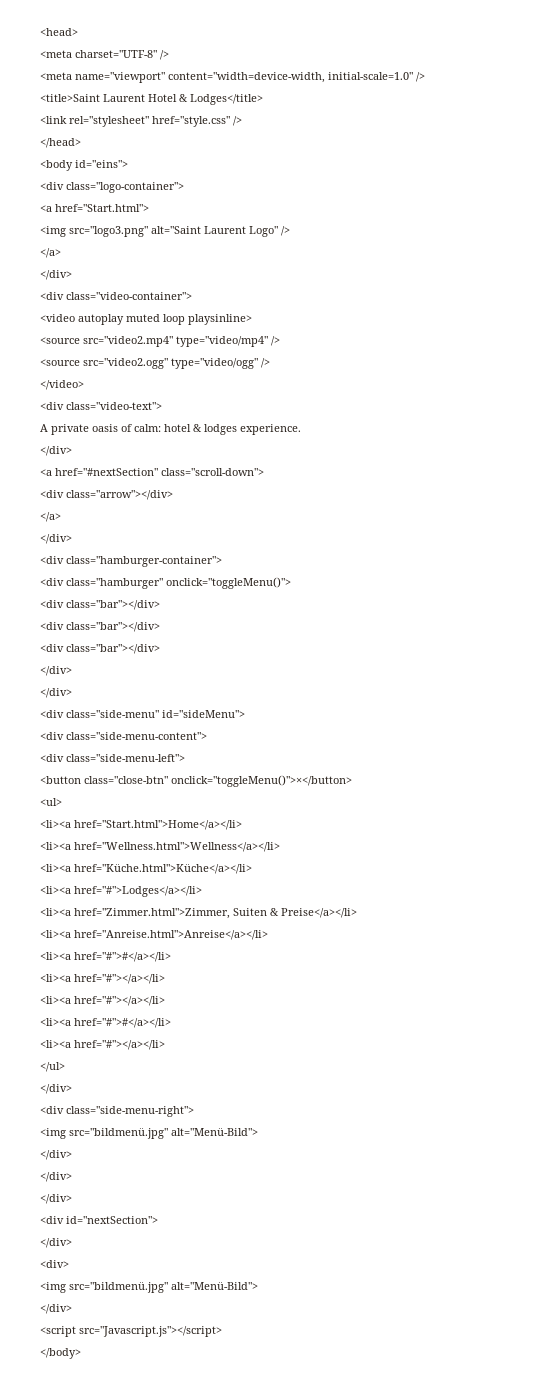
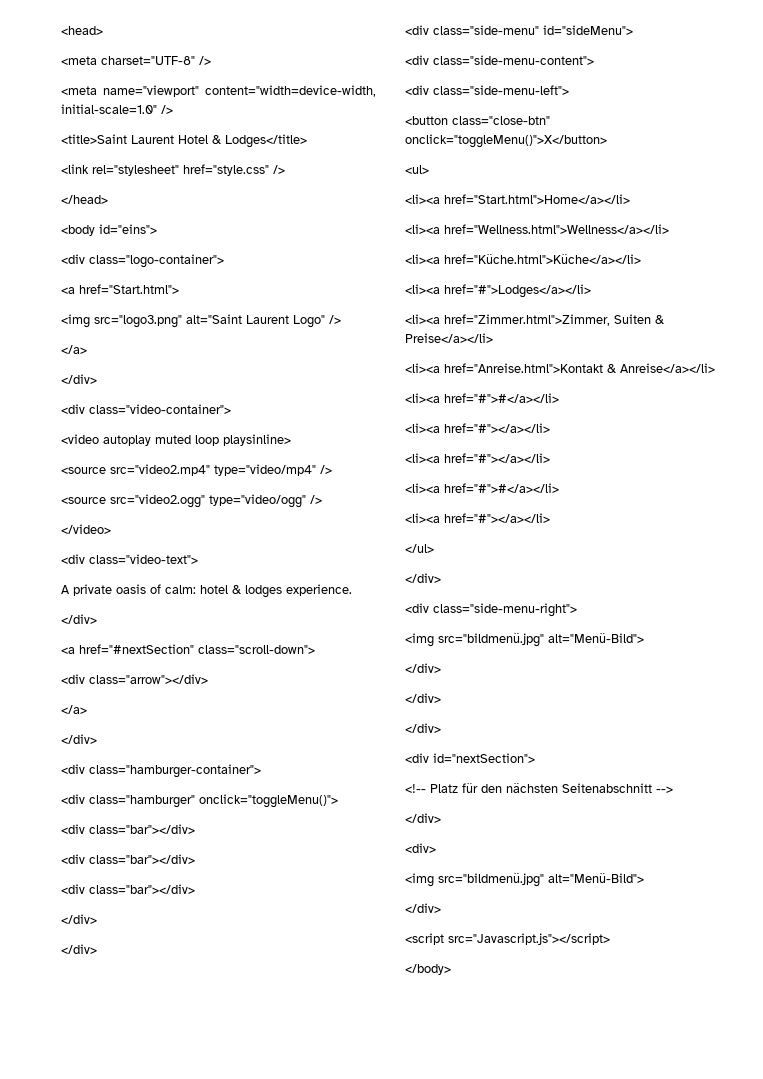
[171,775,352,787] onclick="toggleMenu()">×</button> -> [405,134,607,148] onclick="toggleMenu()">X</button>
[74,930,268,940] href="Anreise.html">Anreise</a></li> -> [444,363,715,373] href="Anreise.html">Kontakt & Anreise</a></li>
(158, 1220) none -> [405,783,673,793] // <!-- Platz für den nächsten Seitenabschnitt -->

